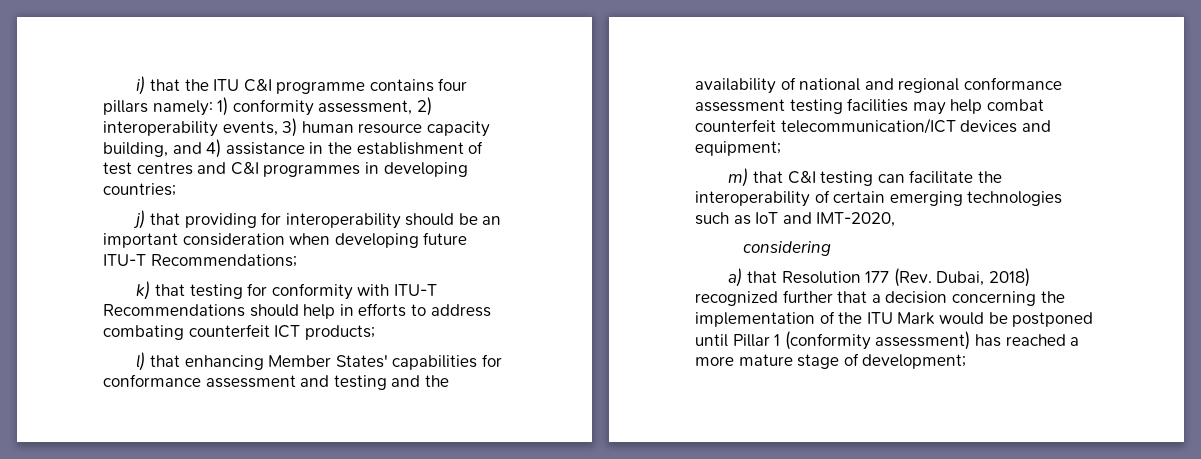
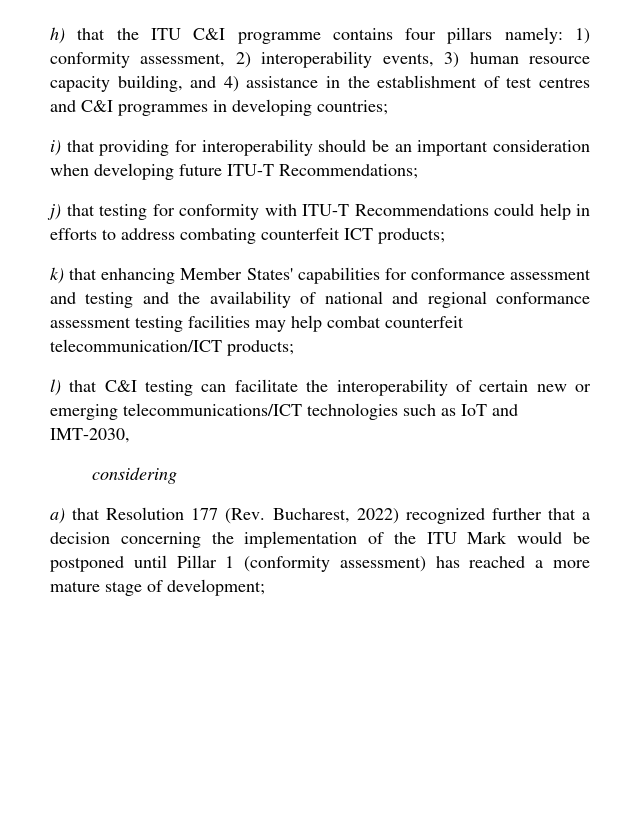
[136,76,146,95] i) -> [50,27,65,44] h)
[133,210,146,229] j) -> [50,140,61,156] i)
[136,281,151,300] k) -> [47,204,61,220] j)
[249,304,299,317] should -> [494,203,534,216] could
[136,352,146,371] l) -> [50,267,64,284] k)
[960,120,1051,133] [695,141,781,156] [728,168,749,187] devices and equipment; // m) -> [227,340,294,356] [50,379,61,396] products; // l)
[889,191,963,206] emerging -> [536,384,592,392] [50,403,302,420] new or emerging telecommunications/ICT
[816,212,896,227] IMT-2020, -> [50,428,130,443] IMT-2030,
[936,268,1030,287] Dubai, 2018) -> [272,508,399,524] Bucharest, 2022)

